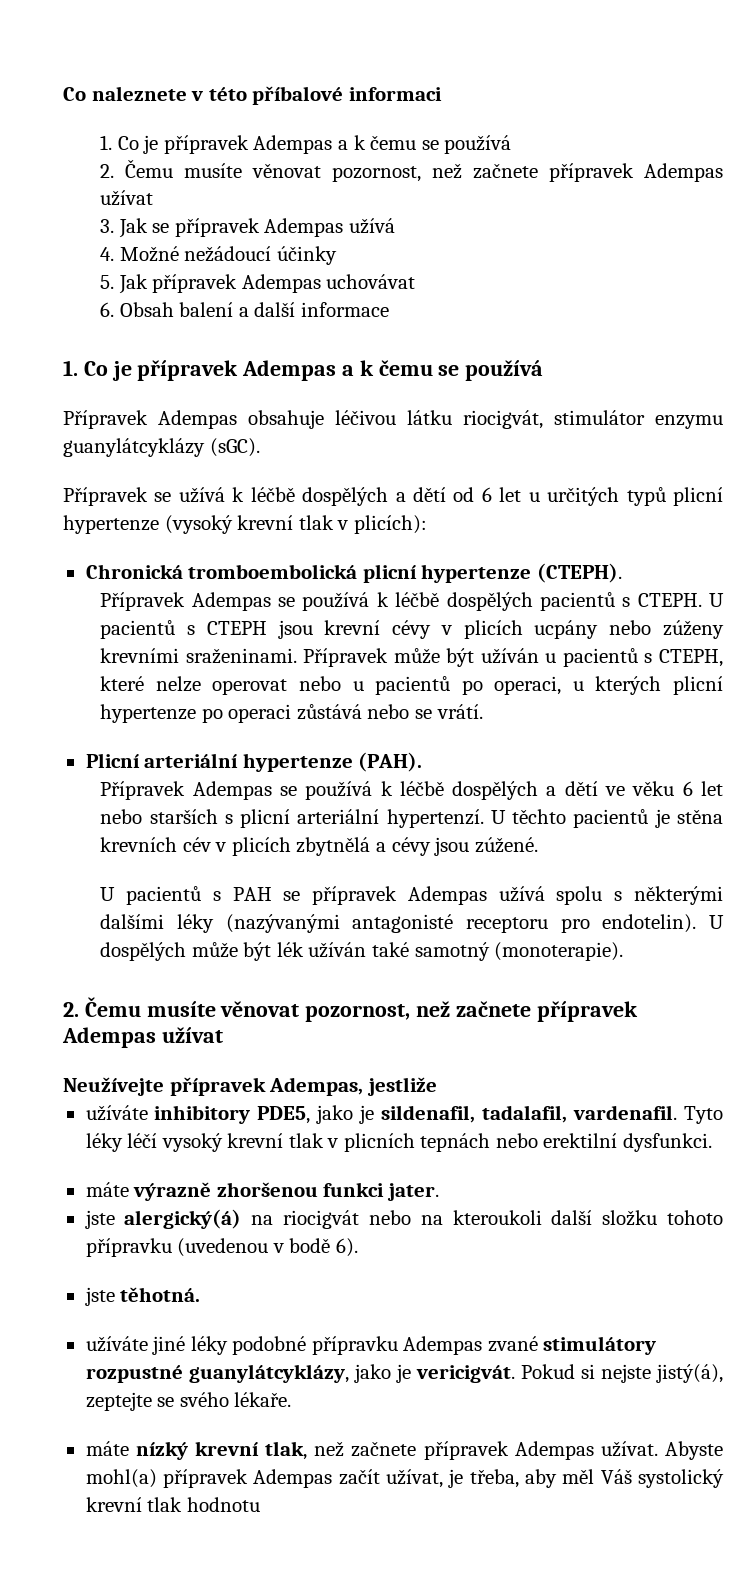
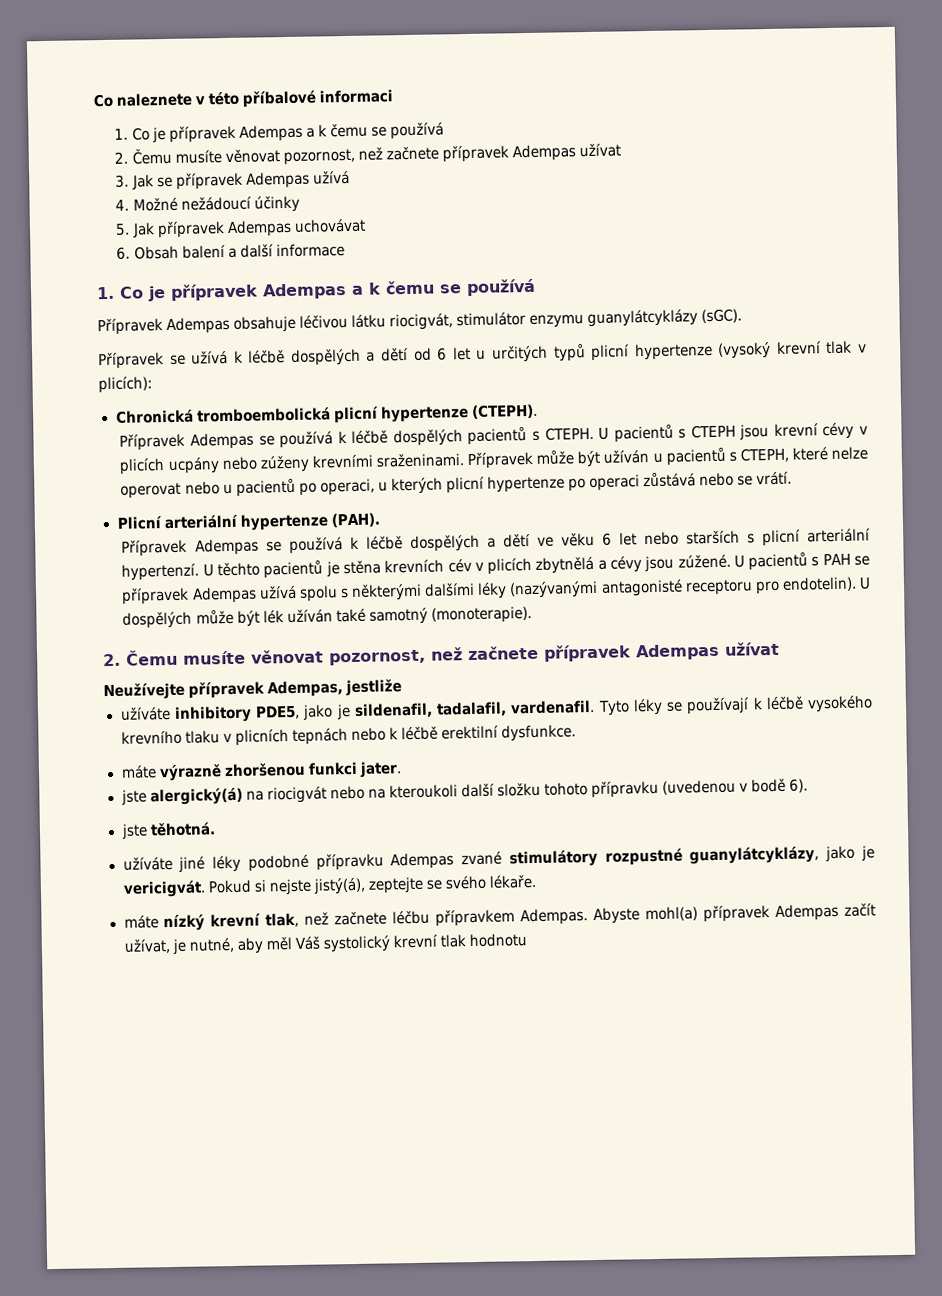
(538, 845) // -> (731, 561) none
[127,1133,712,1152] léčí vysoký krevní tlak v plicních tepnách nebo erektilní dysfunkci. -> [665,695,873,715] [120,724,576,746] se používají k léčbě vysokého krevního tlaku v plicních tepnách nebo k léčbě erektilní dysfunkce.
[423,1441,658,1460] přípravek Adempas užívat. -> [392,908,589,927] léčbu přípravkem Adempas.
[469,1469,519,1488] třeba, -> [188,937,235,953] nutné,

